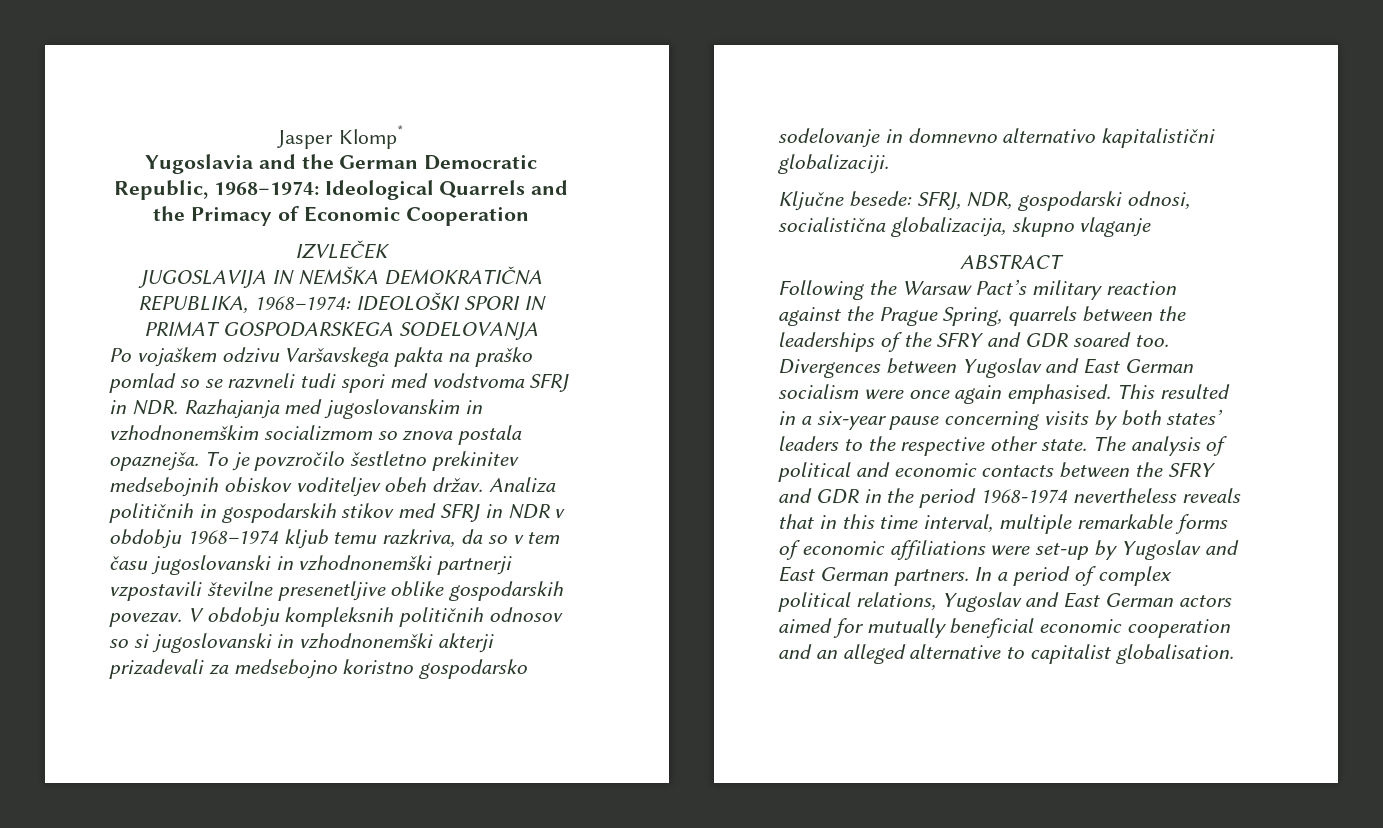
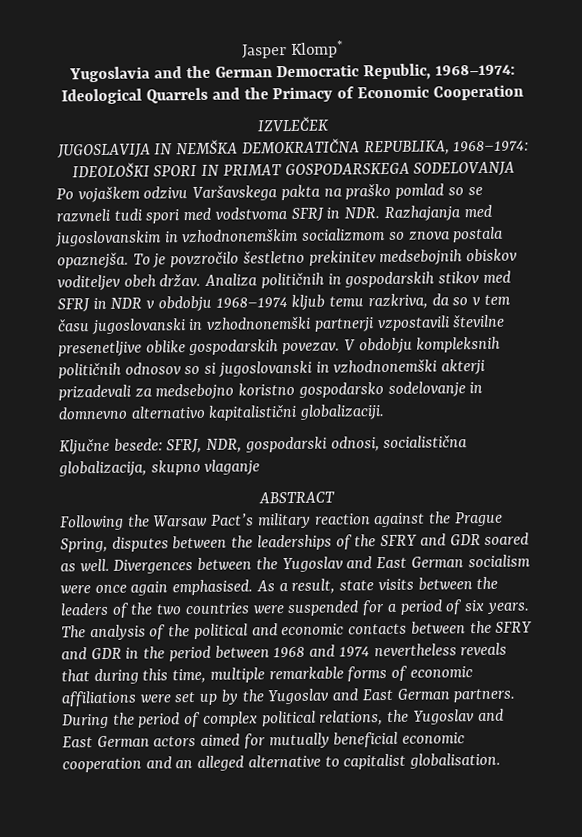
[1008,306,1078,326] quarrels -> [111,536,169,552] disputes
[1134,335,1169,347] too. -> [60,558,110,572] as well.
(957, 366) none -> [255,557,278,570] the
[1117,384,1230,399] [778,409,1224,430] [778,436,1088,456] This resulted in a six-year pause concerning visits by both states’ leaders to the respective other state. -> [255,576,499,595] [60,599,530,618] As a result, state visits between the leaders of the two countries were suspended for a period of six years.
(1228, 446) none -> [168,624,191,637] the
[980,488,1241,503] [778,514,994,532] 1968-1974 nevertheless reveals that in this time interval, -> [214,642,508,659] [61,668,207,685] between 1968 and 1974 nevertheless reveals that during this time,
[1035,540,1119,560] set-up by -> [174,689,264,705] set up by the
[974,567,1009,581] In a -> [62,712,135,729] During the
(936, 601) none -> [387,709,410,723] the

